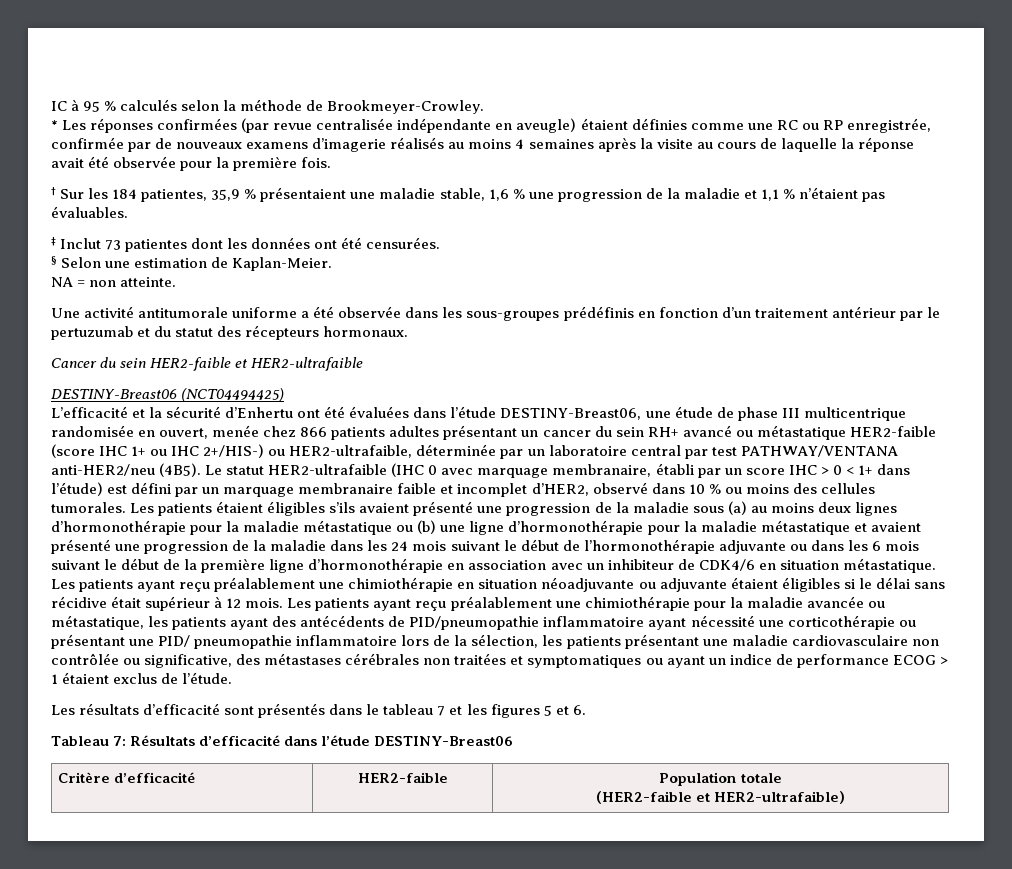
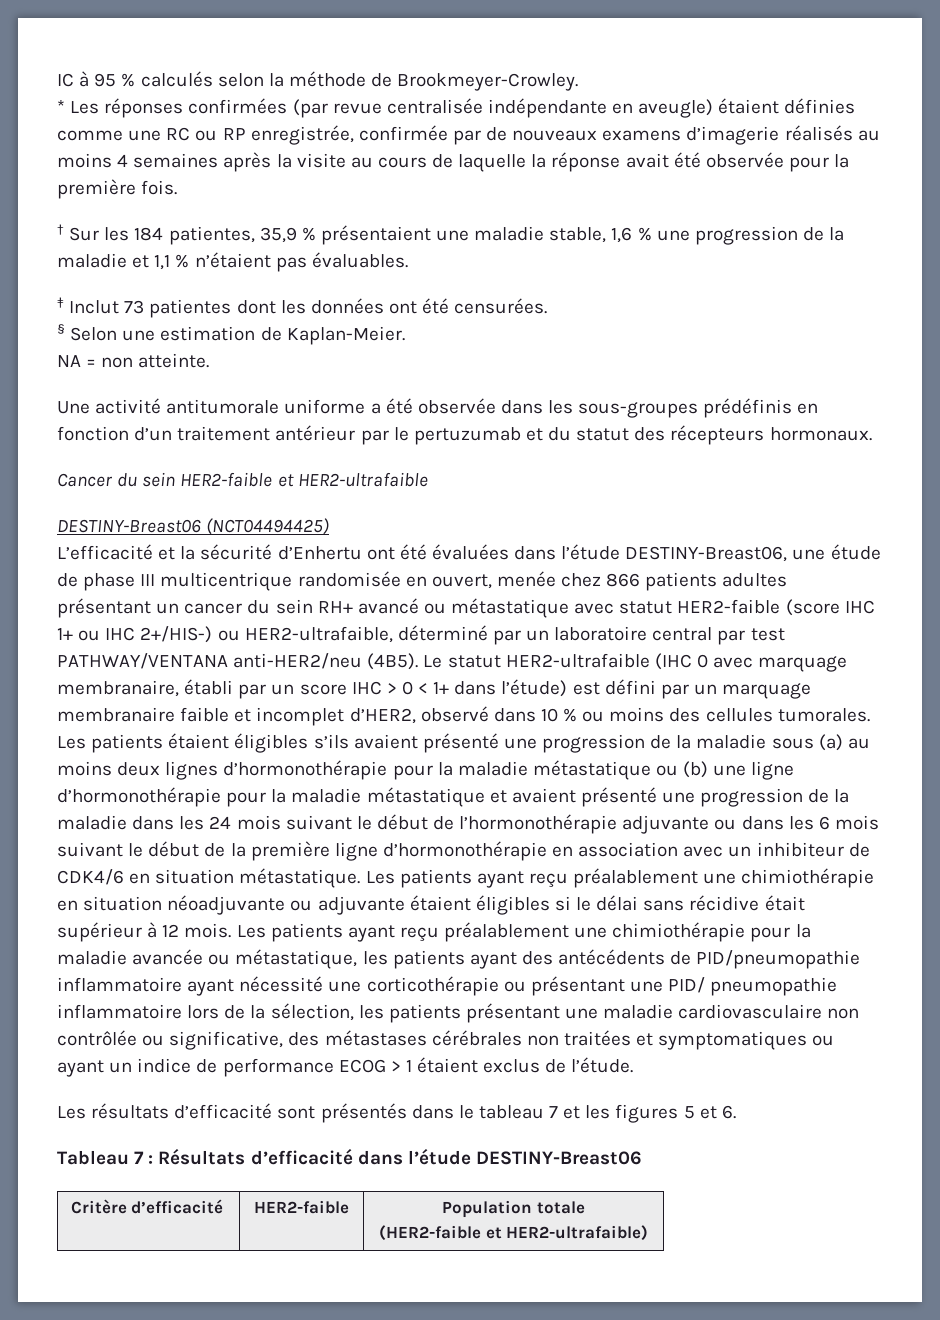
(846, 432) none -> [574,601,673,614] avec statut
[416,444,497,456] déterminée -> [397,625,488,641] déterminé
[113,736,127,746] 7: -> [134,1151,154,1164] 7 :

